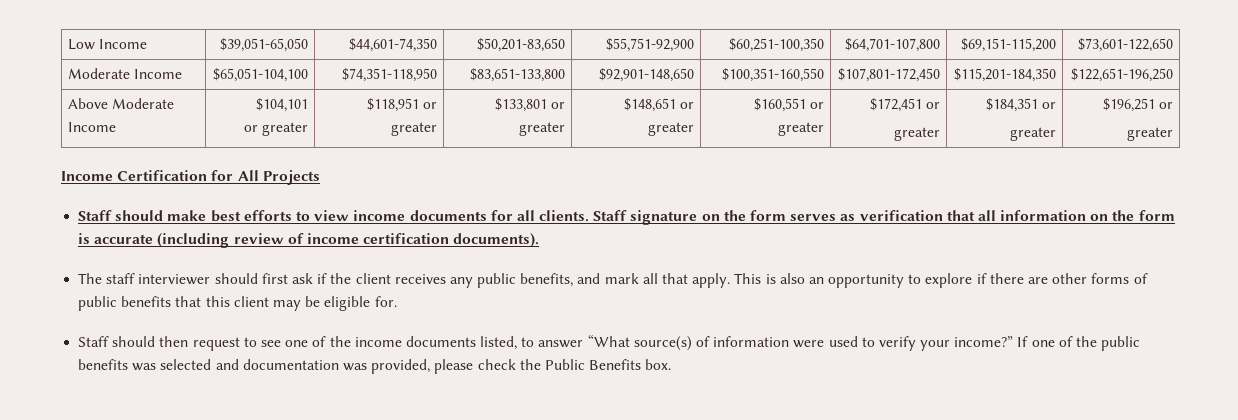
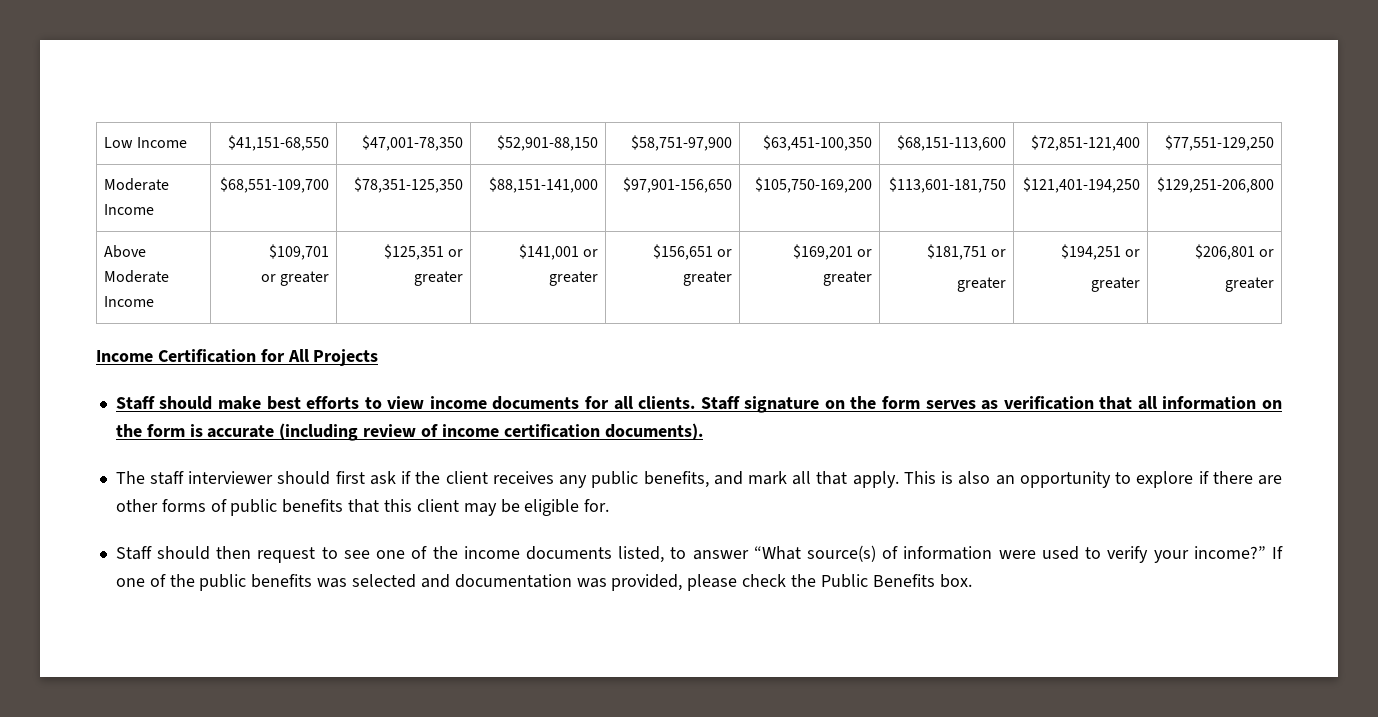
[220,38,309,52] [349,38,438,52] [477,38,566,52] [606,38,695,52] [729,38,825,52] [845,38,941,52] [961,38,1057,52] [1078,38,1174,52] [67,68,182,79] [213,68,309,82] [342,68,438,82] [470,68,566,82] [599,68,695,82] [722,68,825,82] [838,68,941,82] [954,68,1057,82] [1071,68,1174,82] $39,051-65,050 | $44,601-74,350 | $50,201-83,650 | $55,751-92,900 | $60,251-100,350 | $64,701-107,800 | $69,151-115,200 | $73,601-122,650 // Moderate Income | $65,051-104,100 | $74,351-118,950 | $83,651-133,800 | $92,901-148,650 | $100,351-160,550 | $107,801-172,450 | $115,201-184,350 | $122,651-196,250 -> [228,135,330,151] [362,135,464,151] [497,135,599,151] [631,135,733,151] [763,135,873,151] [897,135,1007,151] [1031,135,1141,151] [1165,135,1275,151] [103,178,169,191] [103,204,154,215] [220,177,330,193] [354,177,464,193] [489,177,599,193] [623,177,733,193] [755,177,873,193] [889,177,1007,193] [1023,177,1141,193] [1157,177,1275,193] $41,151-68,550 | $47,001-78,350 | $52,901-88,150 | $58,751-97,900 | $63,451-100,350 | $68,151-113,600 | $72,851-121,400 | $77,551-129,250 // Moderate Income | $68,551-109,700 | $78,351-125,350 | $88,151-141,000 | $97,901-156,650 | $105,750-169,200 | $113,601-181,750 | $121,401-194,250 | $129,251-206,800
[256,98,309,112] [244,122,309,136] [367,98,438,112] [391,122,438,136] [495,98,566,112] [519,122,566,136] [624,98,695,112] [648,122,695,136] [754,98,825,112] [778,122,825,136] [870,98,941,112] [894,127,941,141] [986,98,1057,112] [1010,127,1057,141] [1103,98,1156,112] $104,101 // or greater | $118,951 or greater | $133,801 or greater | $148,651 or greater | $160,551 or greater | $172,451 or // greater | $184,351 or // greater | $196,251 -> [269,244,330,260] [260,271,330,286] [383,244,464,260] [414,271,464,286] [518,244,599,260] [549,271,599,286] [652,244,733,260] [683,271,733,286] [792,244,873,260] [823,271,873,286] [926,244,1007,260] [957,277,1007,292] [1060,244,1141,260] [1091,277,1141,292] [1194,244,1255,260] $109,701 // or greater | $125,351 or greater | $141,001 or greater | $156,651 or greater | $169,201 or greater | $181,751 or // greater | $194,251 or // greater | $206,801

